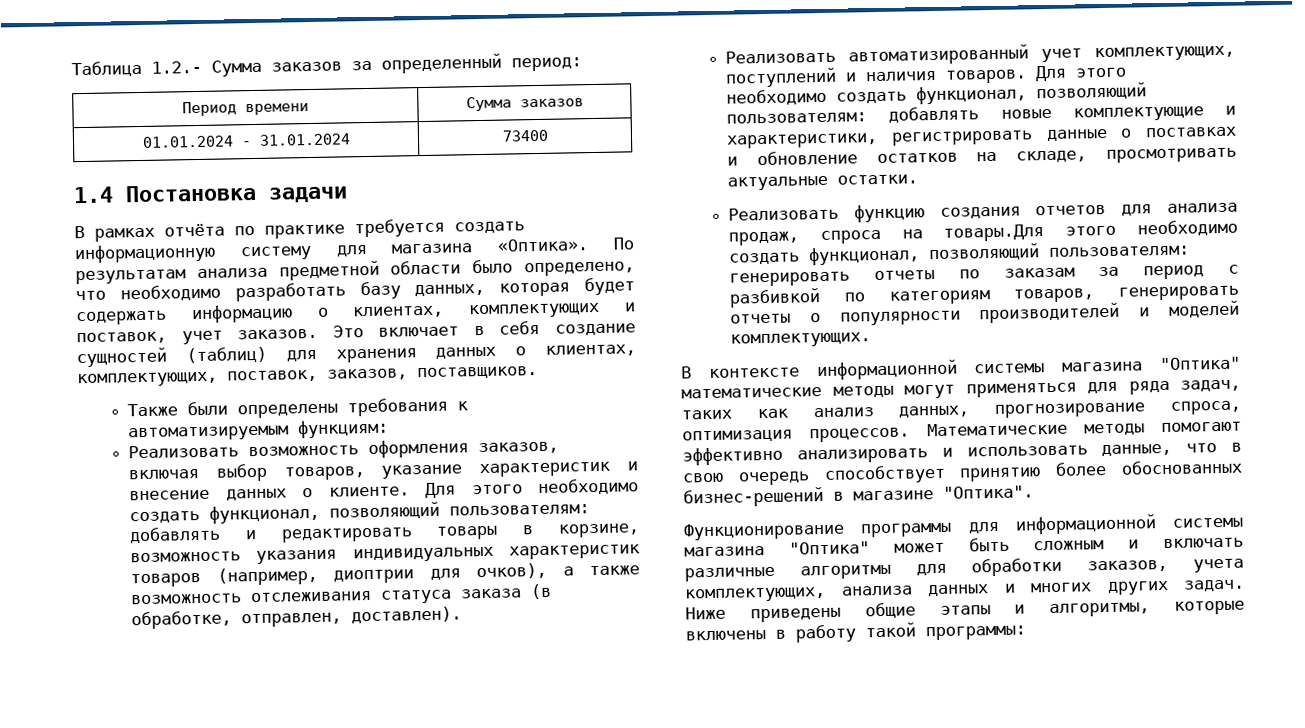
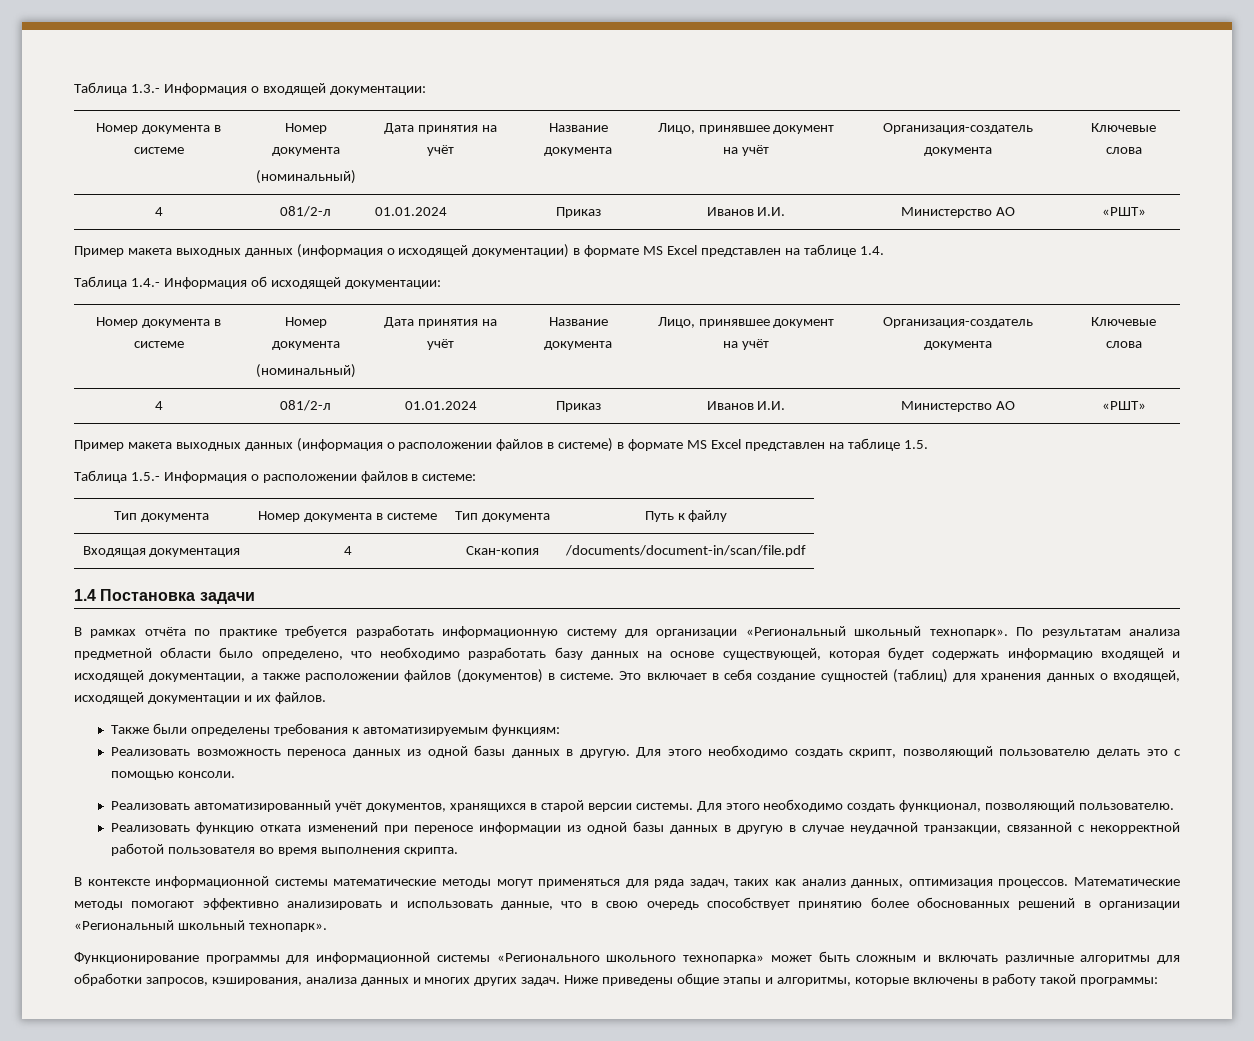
[71,53,582,78] [182,101,309,117] [465,96,584,112] [141,133,351,148] [501,129,549,142] Таблица 1.2.- Сумма заказов за определенный период: // Период времени | Сумма заказов // 01.01.2024 - 31.01.2024 | 73400 -> [74,82,426,95] [96,123,221,134] [133,147,184,154] [284,123,327,134] [271,147,340,156] [255,170,356,184] [384,123,497,134] [427,145,454,156] [548,123,608,132] [544,147,612,156] [657,123,835,134] [723,145,769,156] [883,123,1033,134] [924,147,992,156] [1091,123,1156,132] [1105,147,1142,154] [154,207,163,216] [280,206,331,217] [375,207,448,216] [555,207,601,218] [706,207,786,216] [901,207,1015,218] [1101,207,1146,216] [74,244,884,258] [74,276,441,289] [96,317,221,328] [133,341,184,348] [284,317,327,328] [271,341,340,350] [255,364,356,378] [384,317,497,328] [427,339,454,350] [548,317,608,326] [544,341,612,350] [657,317,835,328] [723,339,769,350] [883,317,1033,328] [924,341,992,350] [1091,317,1156,326] [1105,341,1142,348] [154,401,163,410] [280,400,331,411] [404,401,477,410] [555,401,601,412] [706,401,786,410] [901,401,1015,412] [1101,401,1146,410] [74,438,928,452] [74,470,477,483] [114,511,209,522] [258,511,437,522] [455,511,550,522] [644,510,728,522] [82,546,241,557] [343,546,352,555] [466,546,539,555] [565,545,806,557] Таблица 1.3.- Информация о входящей документации: // Номер документа в системе | Номер документа // (номинальный) | Дата принятия на учёт | Название документа | Лицо, принявшее документ на учёт | Организация-создатель документа | Ключевые слова // 4 | 081/2-л | 01.01.2024 | Приказ | Иванов И.И. | Министерство АО | «РШТ» // Пример макета выходных данных (информация о исходящей документации) в формате MS Excel представлен на таблице 1.4. // Таблица 1.4.- Информация об исходящей документации: // Номер документа в системе | Номер документа // (номинальный) | Дата принятия на учёт | Название документа | Лицо, принявшее документ на учёт | Организация-создатель документа | Ключевые слова // 4 | 081/2-л | 01.01.2024 | Приказ | Иванов И.И. | Министерство АО | «РШТ» // Пример макета выходных данных (информация о расположении файлов в системе) в формате MS Excel представлен на таблице 1.5. // Таблица 1.5.- Информация о расположении файлов в системе: // Тип документа | Номер документа в системе | Тип документа | Путь к файлу // Входящая документация | 4 | Скан-копия | /documents/document-in/scan/file.pdf
[454,221,525,234] создать -> [355,625,434,638] разработать
[391,238,589,254] магазина «Оптика». -> [656,626,1008,638] организации «Региональный школьный технопарк».
[414,277,635,297] [75,302,636,326] [76,328,319,345] данных, которая будет содержать информацию о клиентах, комплектующих и поставок, учет заказов. -> [590,647,1180,660] [74,669,614,683] данных на основе существующей, которая будет содержать информацию входящей и исходящей документации, а также расположении файлов (документов) в системе.
[545,344,636,357] [77,366,538,388] клиентах, комплектующих, поставок, заказов, поставщиков. -> [1113,670,1180,682] [74,692,326,704] входящей, исходящей документации и их файлов.
[368,439,560,459] [128,461,638,482] [129,478,639,501] [129,501,591,524] [129,523,640,544] [130,544,640,565] [130,562,640,588] [130,583,553,605] [131,606,463,630] [725,44,1235,66] [725,65,1128,88] [726,82,1148,106] [726,105,1236,124] [726,126,1237,149] [727,147,1237,166] [727,174,919,191] [728,202,1238,223] [728,219,1238,246] [729,243,1191,266] [729,264,1239,287] [729,285,1239,308] [730,300,1240,326] [730,332,872,348] оформления заказов, включая выбор товаров, указание характеристик и внесение данных о клиенте. Для этого необходимо создать функционал, позволяющий пользователям: добавлять и редактировать товары в корзине, возможность указания индивидуальных характеристик товаров (например, диоптрии для очков), а также возможность отслеживания статуса заказа (в обработке, отправлен, доставлен). // Реализовать автоматизированный учет комплектующих, поступлений и наличия товаров. Для этого необходимо создать функционал, позволяющий пользователям: добавлять новые комплектующие и характеристики, регистрировать данные о поставках и обновление остатков на складе, просмотривать актуальные остатки. // Реализовать функцию создания отчетов для анализа продаж, спроса на товары.Для этого необходимо создать функционал, позволяющий пользователям: генерировать отчеты по заказам за период с разбивкой по категориям товаров, генерировать отчеты о популярности производителей и моделей комплектующих. -> [287,745,1181,758] [111,771,236,780] [111,799,1175,812] [111,821,1180,834] [111,843,458,856] переноса данных из одной базы данных в другую. Для этого необходимо создать скрипт, позволяющий пользователю делать это с помощью консоли. // Реализовать автоматизированный учёт документов, хранящихся в старой версии системы. Для этого необходимо создать функционал, позволяющий пользователю. // Реализовать функцию отката изменений при переносе информации из одной базы данных в другую в случае неудачной транзакции, связанной с некорректной работой пользователя во время выполнения скрипта.
[1062,356,1241,372] магазина "Оптика" -> (328, 882) none
[994,400,1241,418] прогнозирование спроса, -> (904, 883) none
[683,485,1034,508] бизнес-решений в магазине "Оптика". -> [1018,898,1181,910] [74,920,327,932] решений в организации «Региональный школьный технопарк».
[684,541,870,557] магазина "Оптика" -> [496,953,765,964] «Регионального школьного технопарка»
[1087,558,1244,573] [684,586,826,603] заказов, учета комплектующих, -> [145,977,302,986] запросов, кэширования,

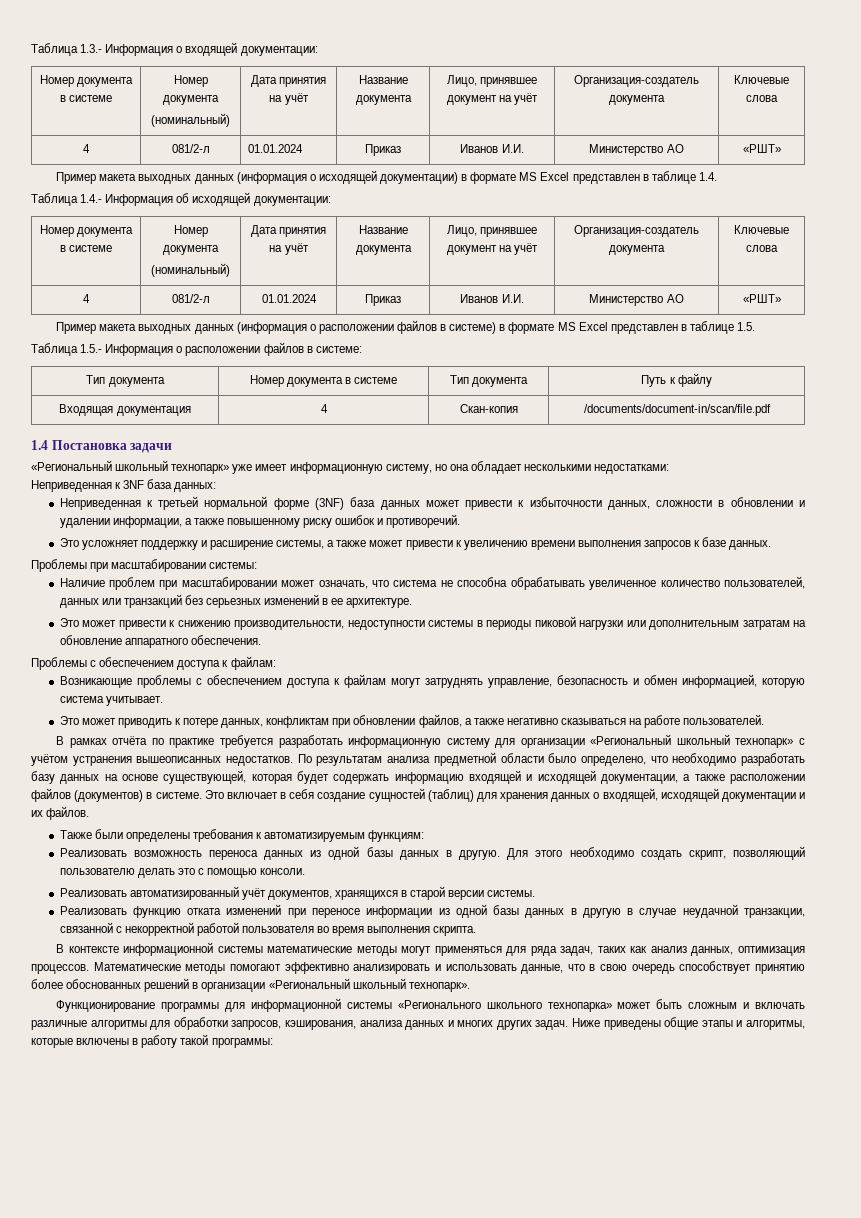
[784,248,800,255] на -> [642,174,649,181] в
[828,442,844,449] на -> [680,324,687,331] в
(255, 598) none -> [31,460,670,474] [31,479,217,492] [59,496,805,510] [59,514,461,528] [59,537,772,550] [31,559,258,572] [59,576,805,590] [59,594,413,608] [59,616,806,630] [59,635,261,648] [31,656,276,670] [59,674,805,688] [59,696,163,706] [59,714,765,728] // «Региональный школьный технопарк» уже имеет информационную систему, но она обладает несколькими недостатками: // Неприведенная к 3NF база данных: // Неприведенная к третьей нормальной форме (3NF) база данных может привести к избыточности данных, сложности в обновлении и удалении информации, а также повышенному риску ошибок и противоречий. // Это усложняет поддержку и расширение системы, а также может привести к увеличению времени выполнения запросов к базе данных. // Проблемы при масштабировании системы: // Наличие проблем при масштабировании может означать, что система не способна обрабатывать увеличенное количество пользователей, данных или транзакций без серьезных изменений в ее архитектуре. // Это может привести к снижению производительности, недоступности системы в периоды пиковой нагрузки или дополнительным затратам на обновление аппаратного обеспечения. // Проблемы с обеспечением доступа к файлам: // Возникающие проблемы с обеспечением доступа к файлам могут затруднять управление, безопасность и обмен информацией, которую система учитывает. // Это может приводить к потере данных, конфликтам при обновлении файлов, а также негативно сказываться на работе пользователей.
[929,629,1008,638] технопарк». -> [735,738,805,748] [31,754,294,766] технопарк» с учётом устранения вышеописанных недостатков.
[696,799,1175,812] Для этого необходимо создать функционал, позволяющий пользователю. -> (536, 893) none

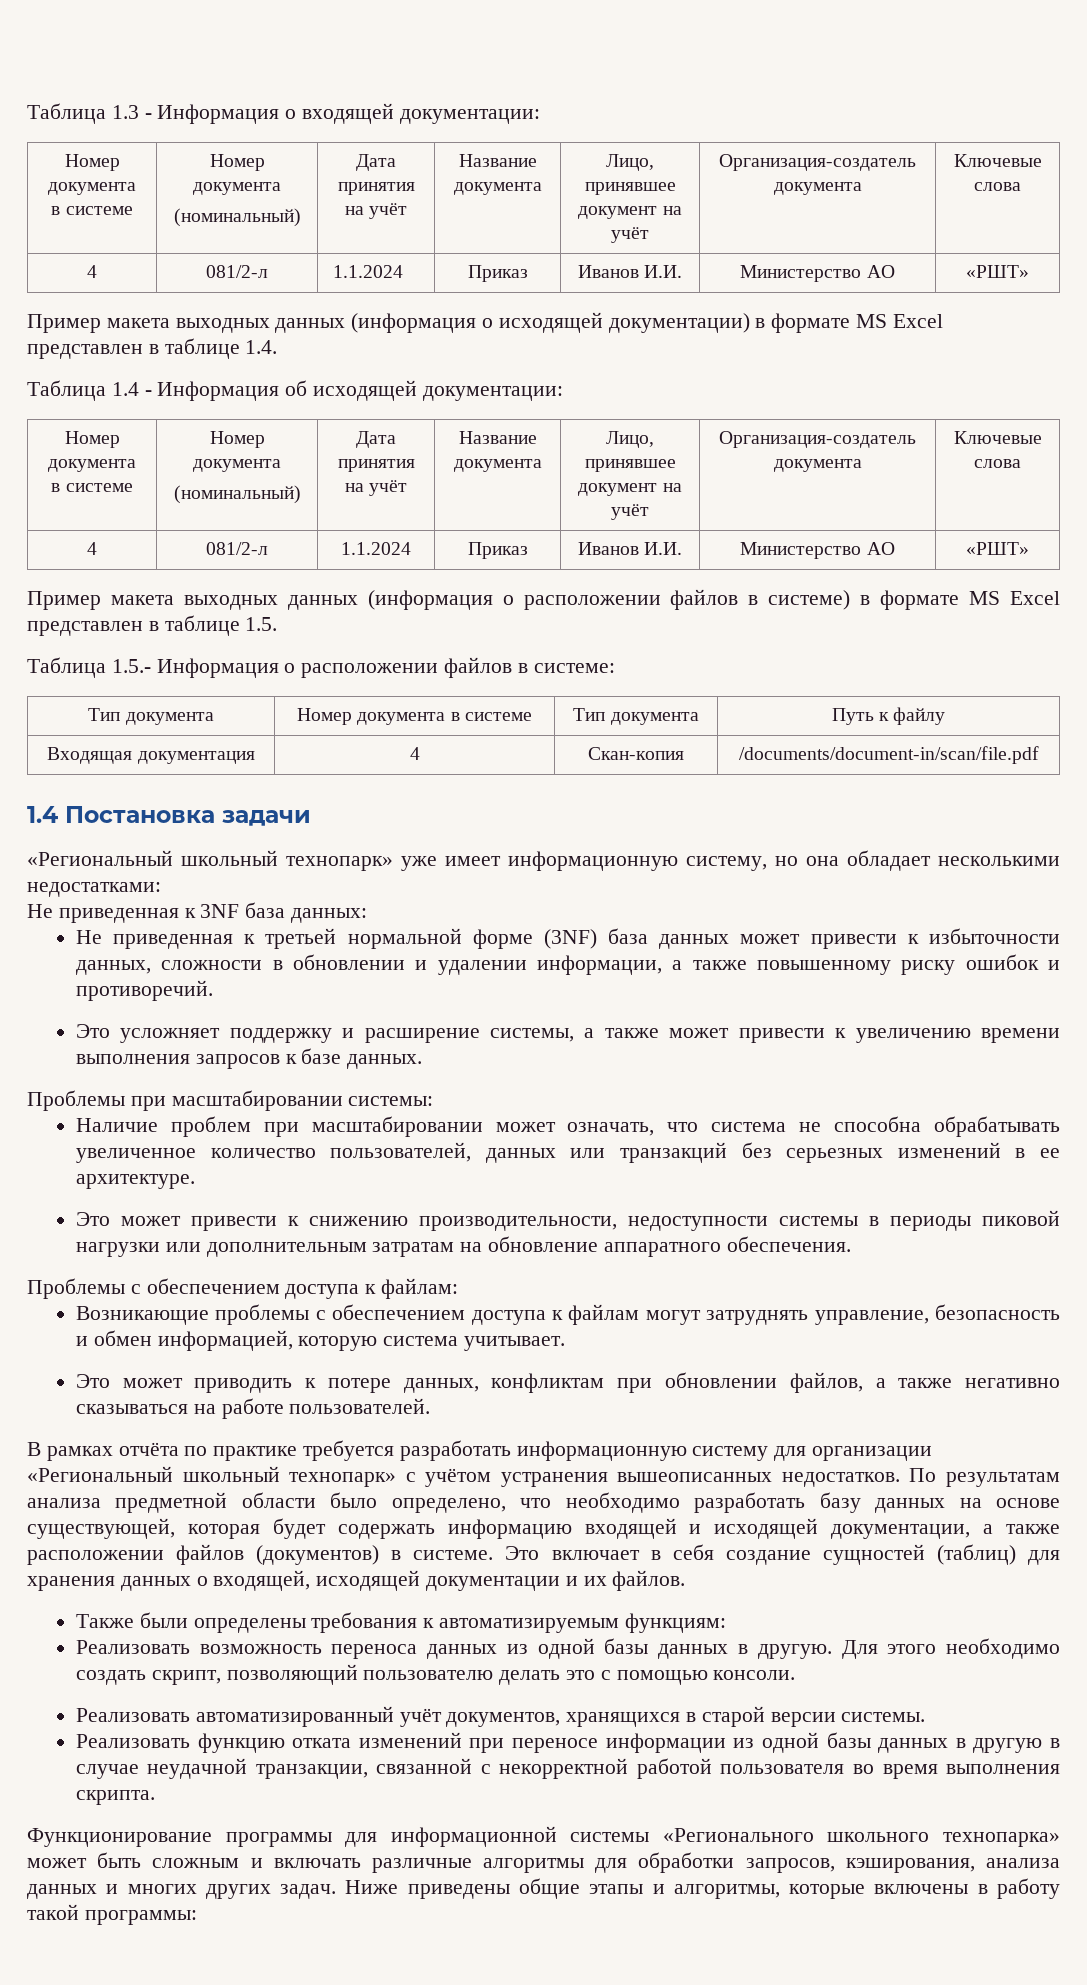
[31,43,103,56] Таблица 1.3.- -> [27,103,152,124] Таблица 1.3 -
[247,144,303,153] 01.01.2024 -> [332,265,403,278] 1.1.2024
[80,194,103,203] 1.4.- -> [111,382,152,396] 1.4 -
[261,294,317,303] 01.01.2024 -> [341,542,411,555] 1.1.2024
[31,480,112,492] Неприведенная -> [27,904,179,923] Не приведенная
[59,498,141,510] Неприведенная -> [75,930,234,949] Не приведенная
[56,942,805,956] [31,961,805,974] [31,978,470,992] // В контексте информационной системы математические методы могут применяться для ряда задач, таких как анализ данных, оптимизация процессов. Математические методы помогают эффективно анализировать и использовать данные, что в свою очередь способствует принятию более обоснованных решений в организации «Региональный школьный технопарк». -> (155, 1797) none

